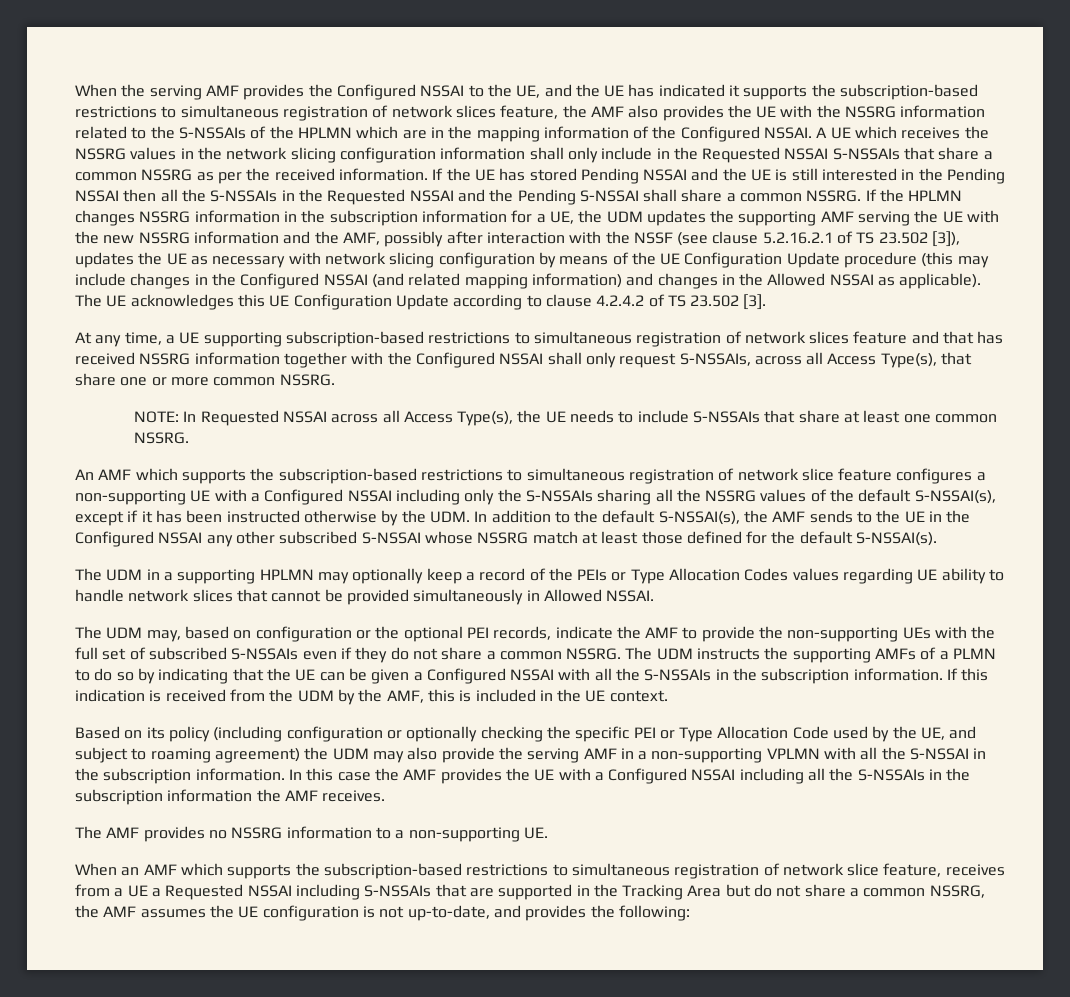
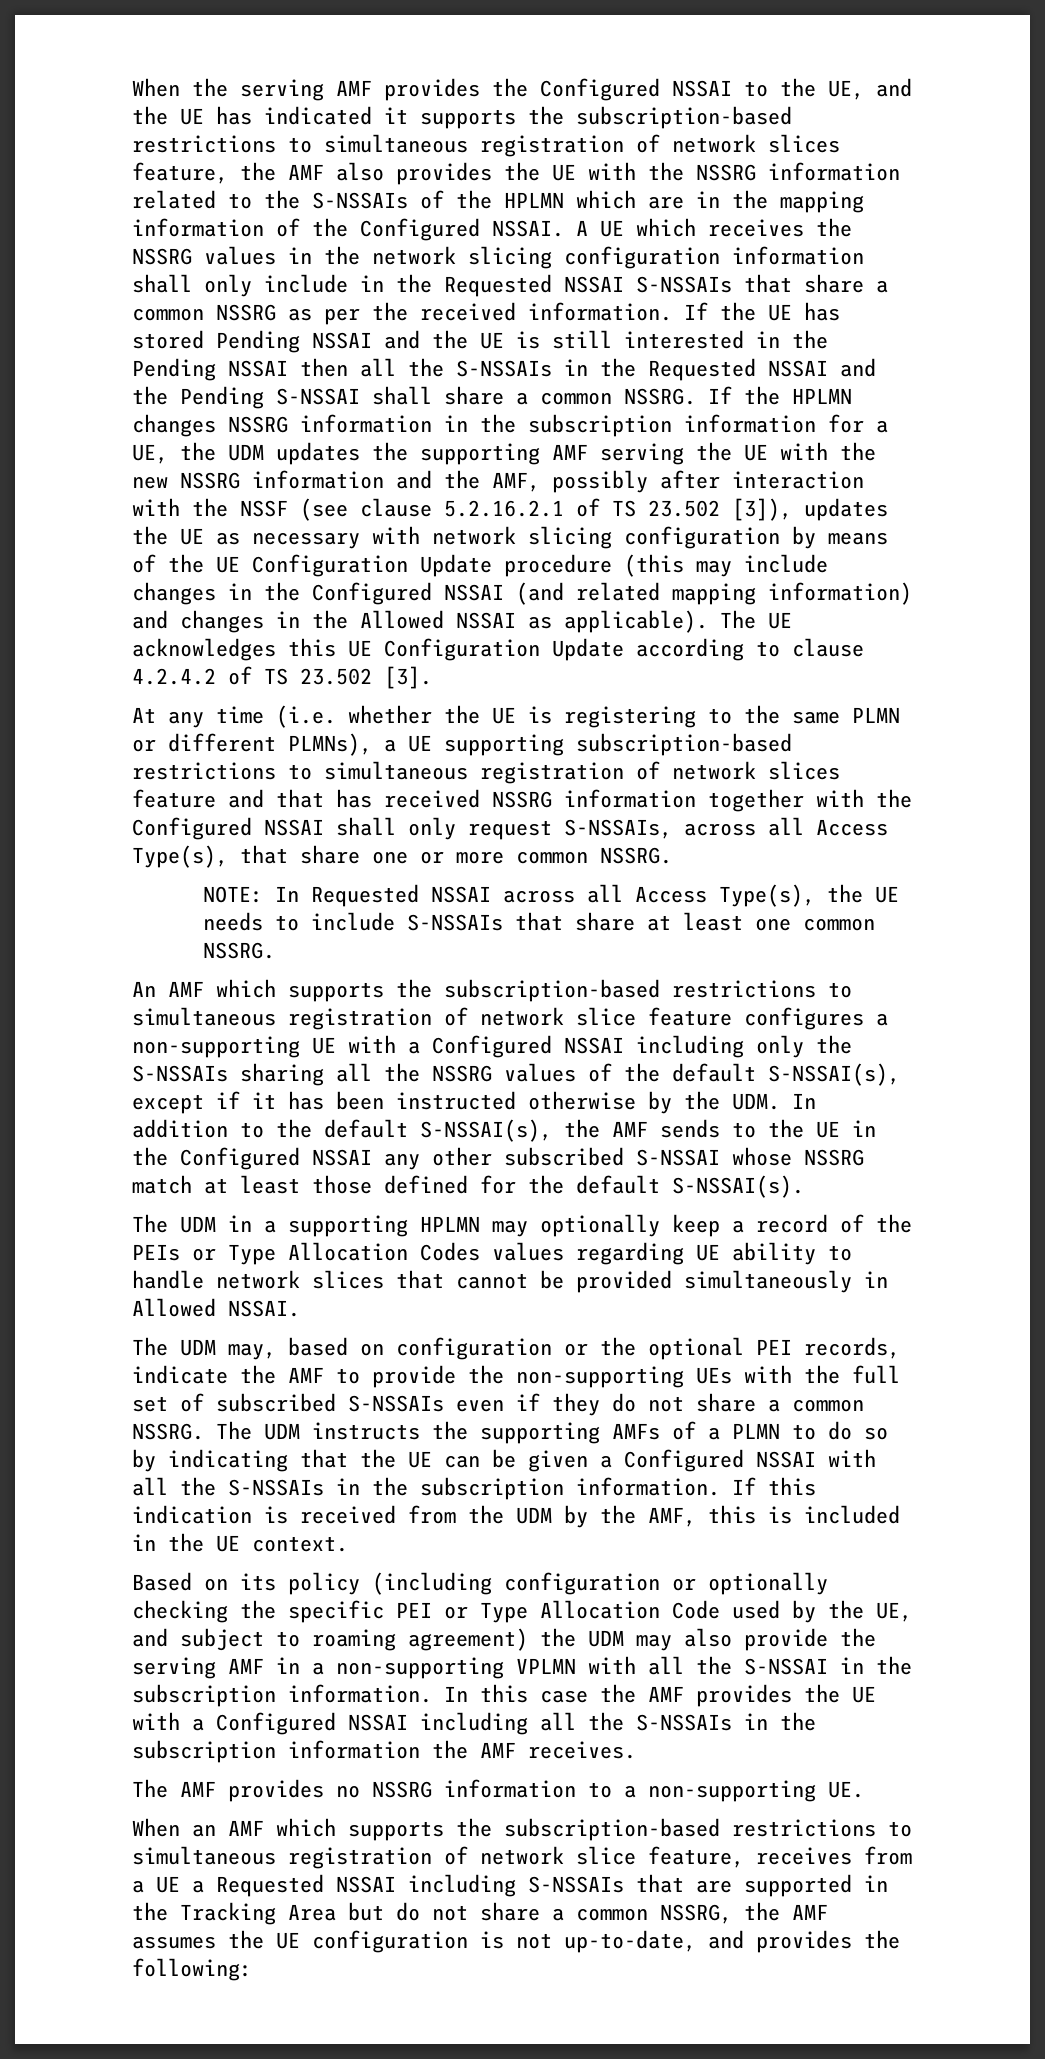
[124,332,162,345] time, -> [216,705,900,728] [132,733,372,756] time (i.e. whether the UE is registering to the same PLMN or different PLMNs),

